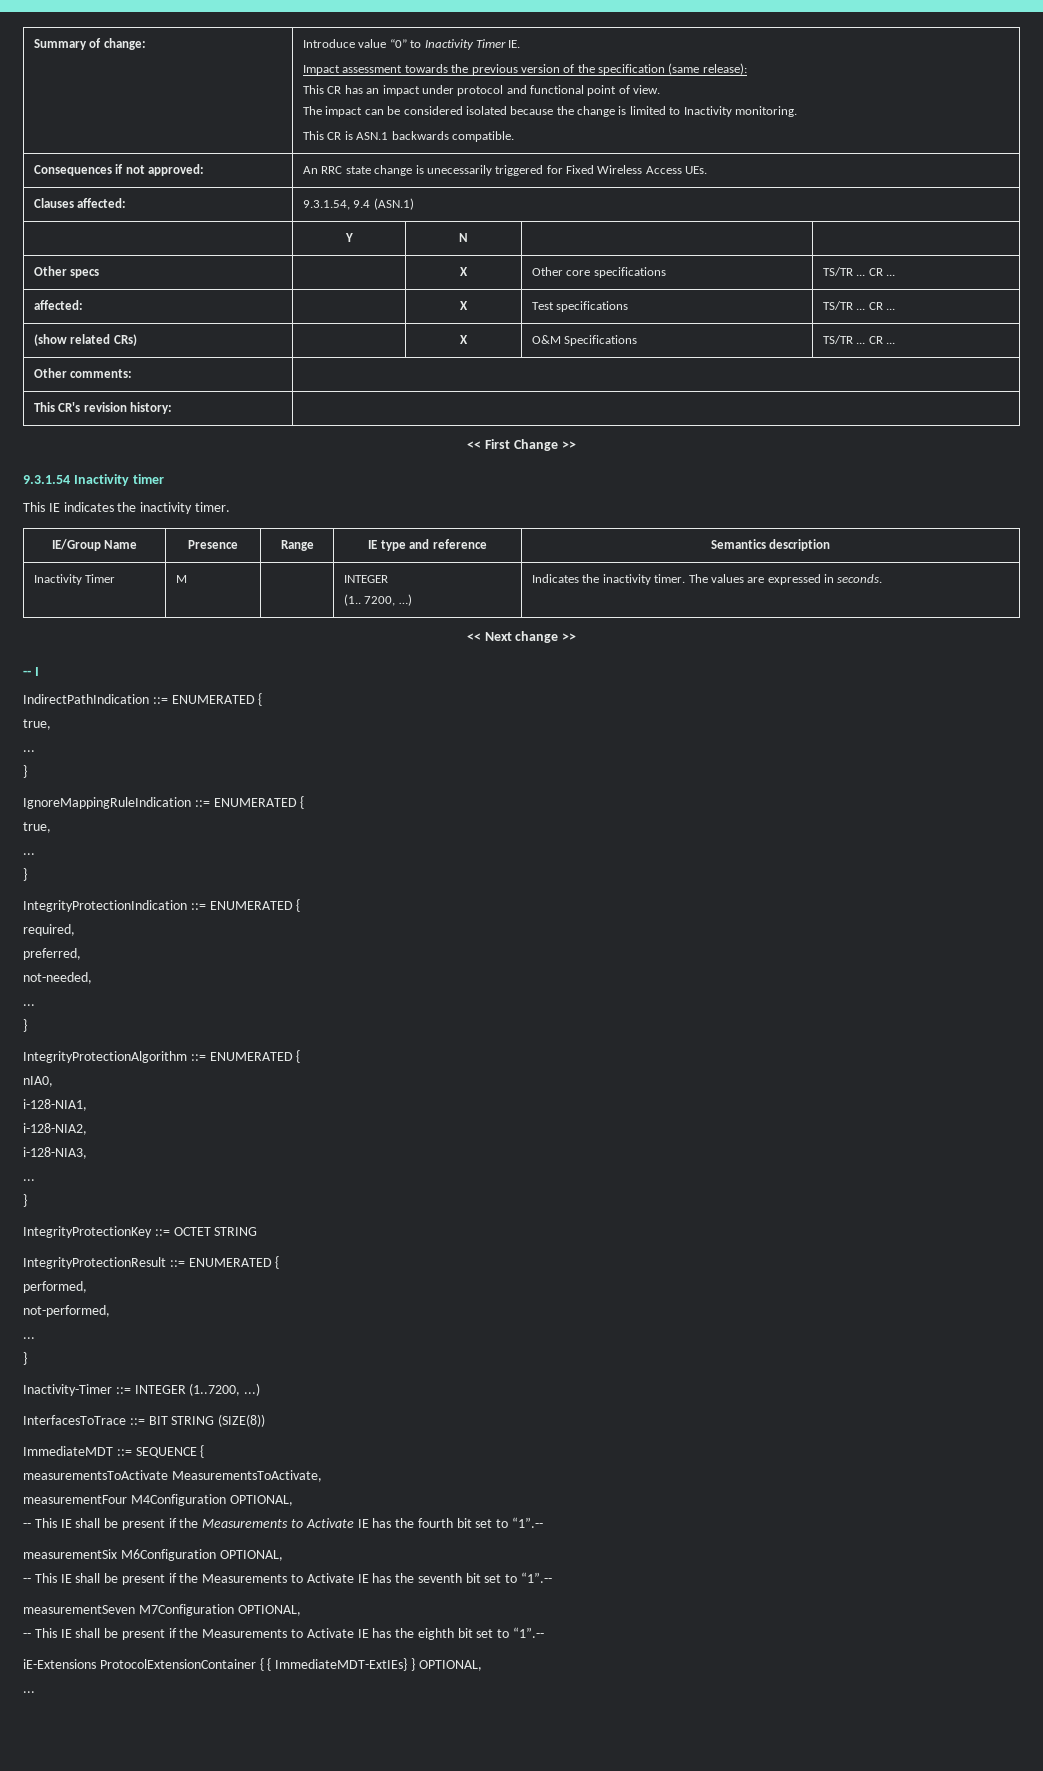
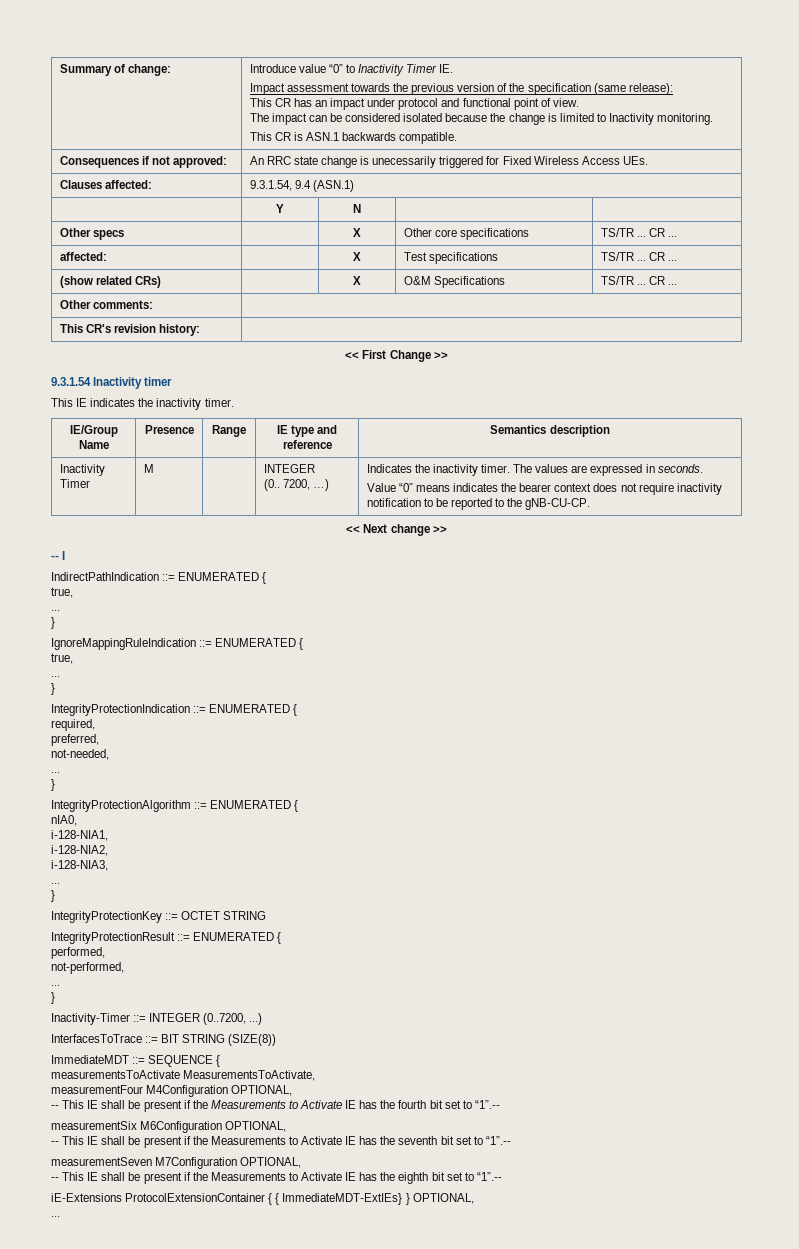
[344,594,362,606] (1.. -> [263,479,280,491] (0..
(883, 578) none -> [366,483,722,495] [366,498,591,510] // Value “0” means indicates the bearer context does not require inactivity notification to be reported to the gNB-CU-CP.
[189,1383,241,1396] (1..7200, -> [203,1013,247,1025] (0..7200,

